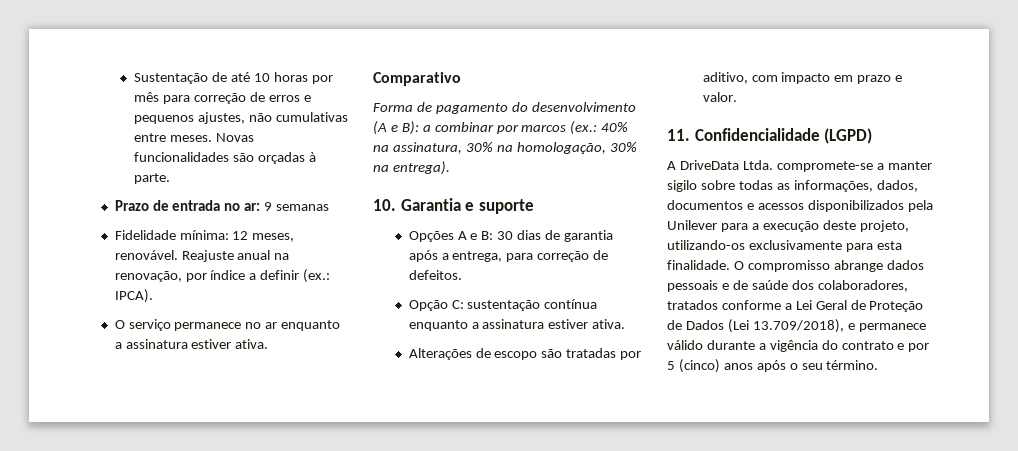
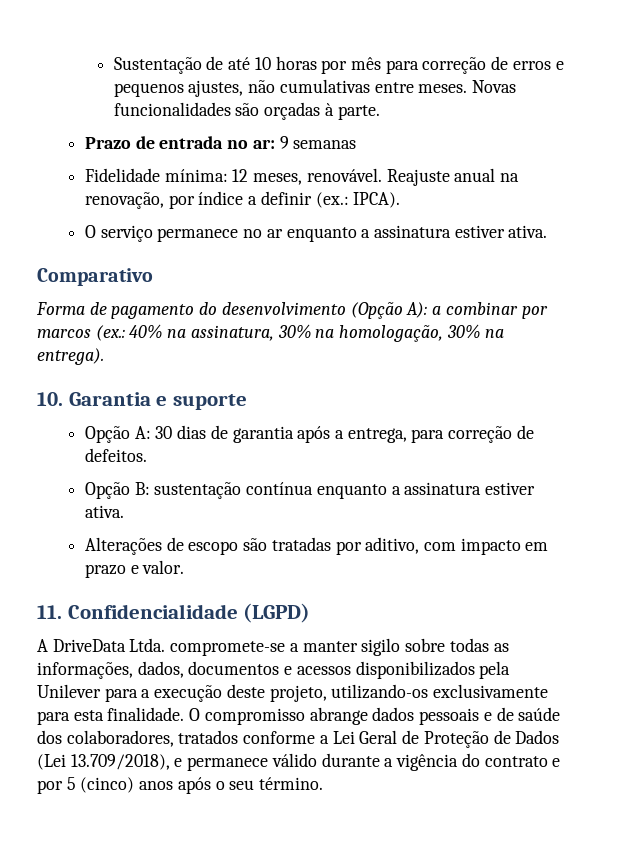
[373,121,419,135] (A e B): -> [350,301,428,319] (Opção A):
[408,231,494,242] Opções A e B: -> [84,426,151,443] Opção A:
[451,300,464,309] C: -> [134,482,150,495] B:

